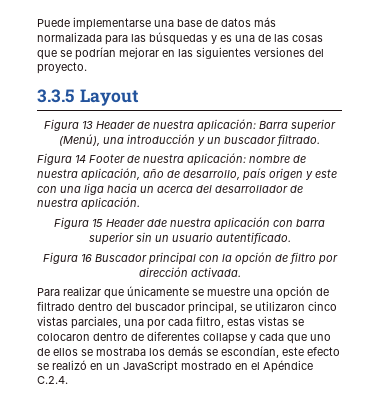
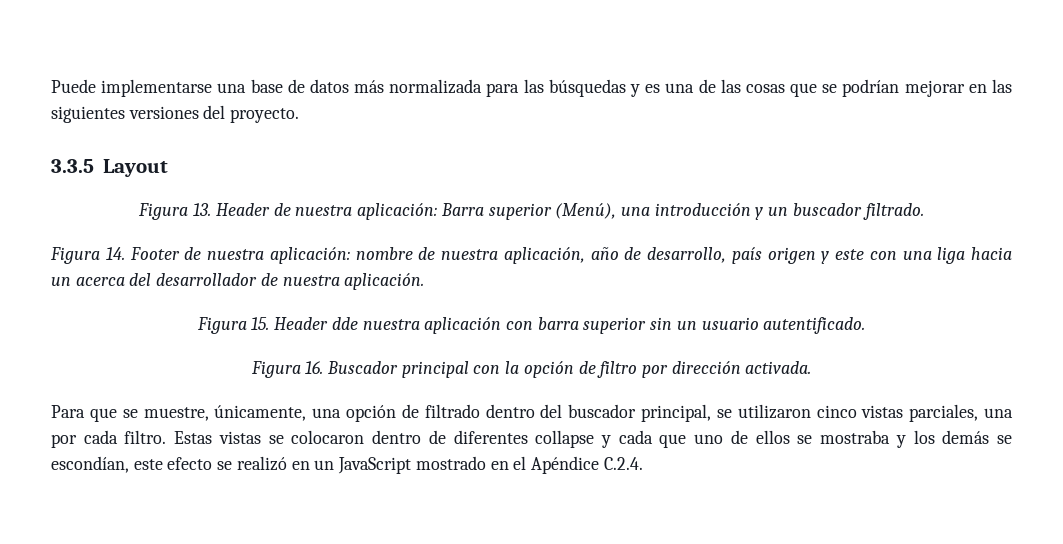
[82,121,93,129] 13 -> [193,203,212,216] 13.
[75,155,86,163] 14 -> [105,247,125,260] 14.
[92,219,103,227] 15 -> [251,317,270,330] 15.
[80,254,92,262] 16 -> [305,361,324,374] 16.
[63,286,250,299] realizar que únicamente se muestre -> [89,405,307,422] que se muestre, únicamente,
[196,316,255,328] filtro, estas -> [124,430,213,444] filtro. Estas
(146, 351) none -> [895,435,906,448] y

